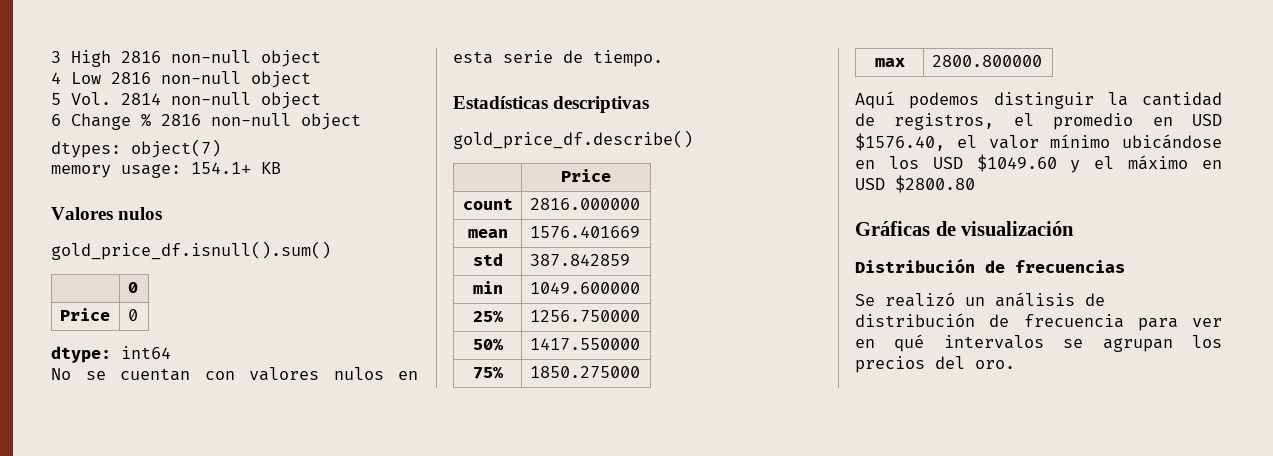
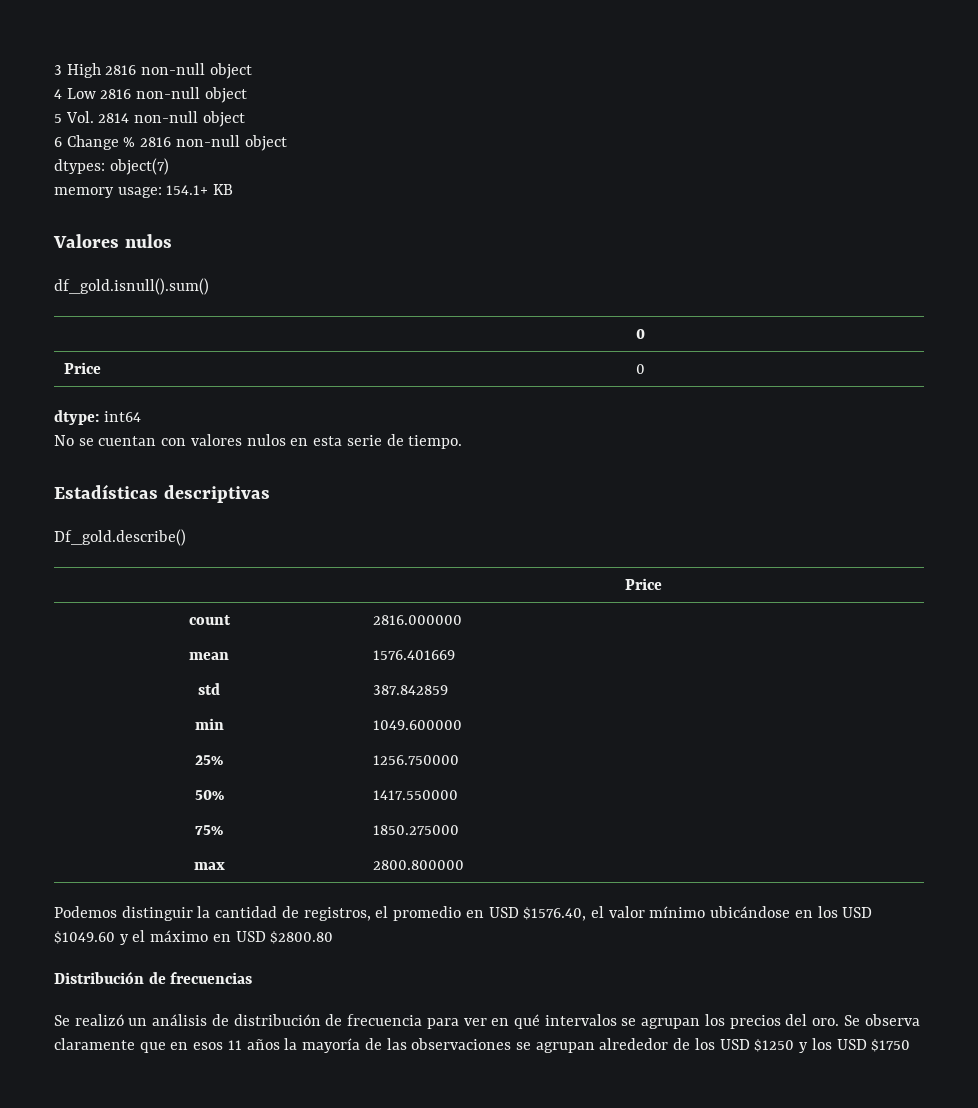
[51,241,331,260] gold_price_df.isnull().sum() -> [54,278,209,295] df_gold.isnull().sum()
[453,130,693,149] gold_price_df.describe() -> [54,529,186,546] Df_gold.describe()
[855,91,980,109] Aquí podemos -> [54,906,117,918] Podemos
[855,221,1075,236] // Gráficas de visualización -> (334, 937) none
(1015, 364) none -> [843,1014,920,1026] [54,1038,911,1053] Se observa claramente que en esos 11 años la mayoría de las observaciones se agrupan alrededor de los USD $1250 y los USD $1750

